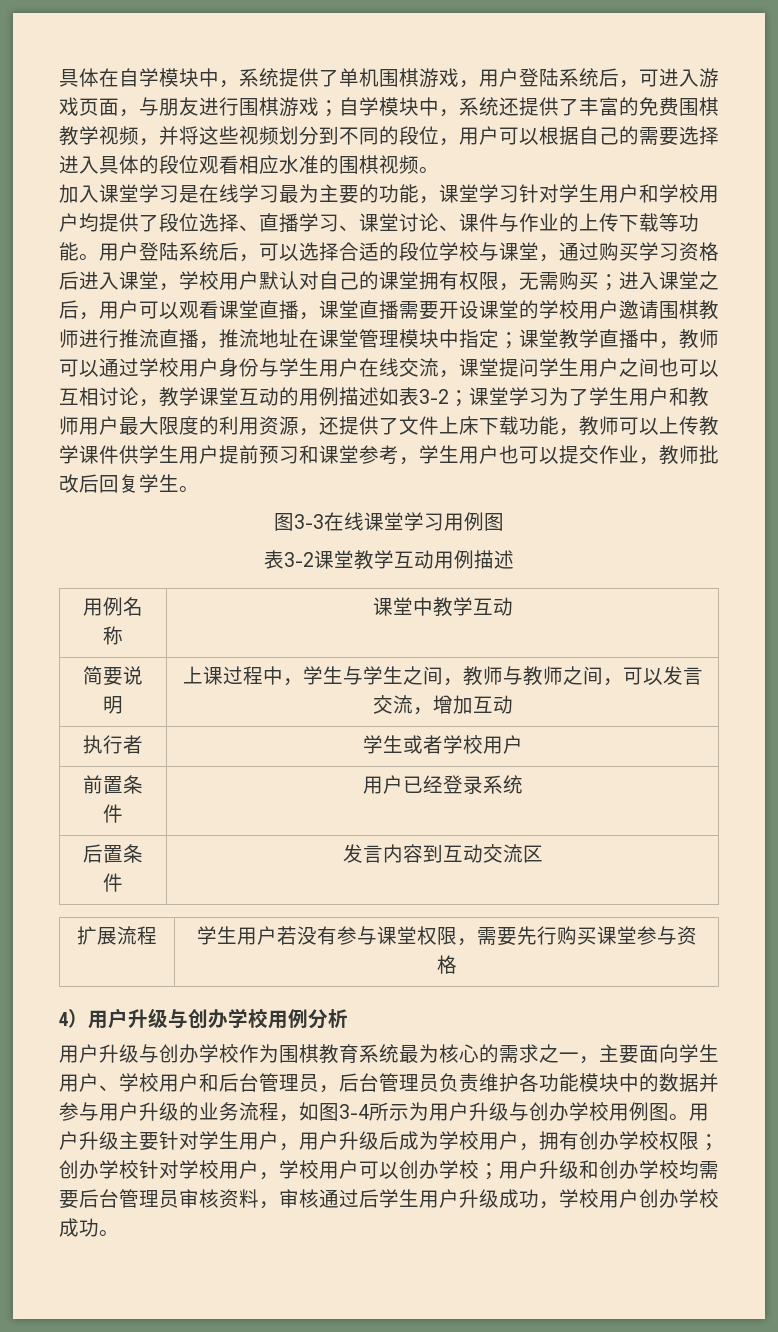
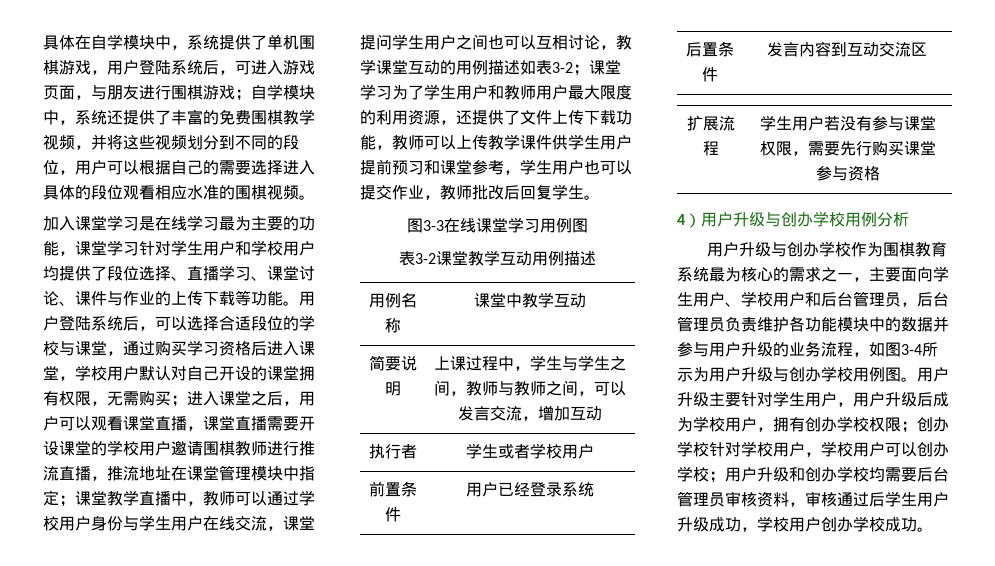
[379,242,439,261] 的段位 -> [251,316,299,331] 段位的
(359, 281) none -> [219,366,251,381] 开设
[459,416,479,435] 床 -> [568,110,584,125] 传

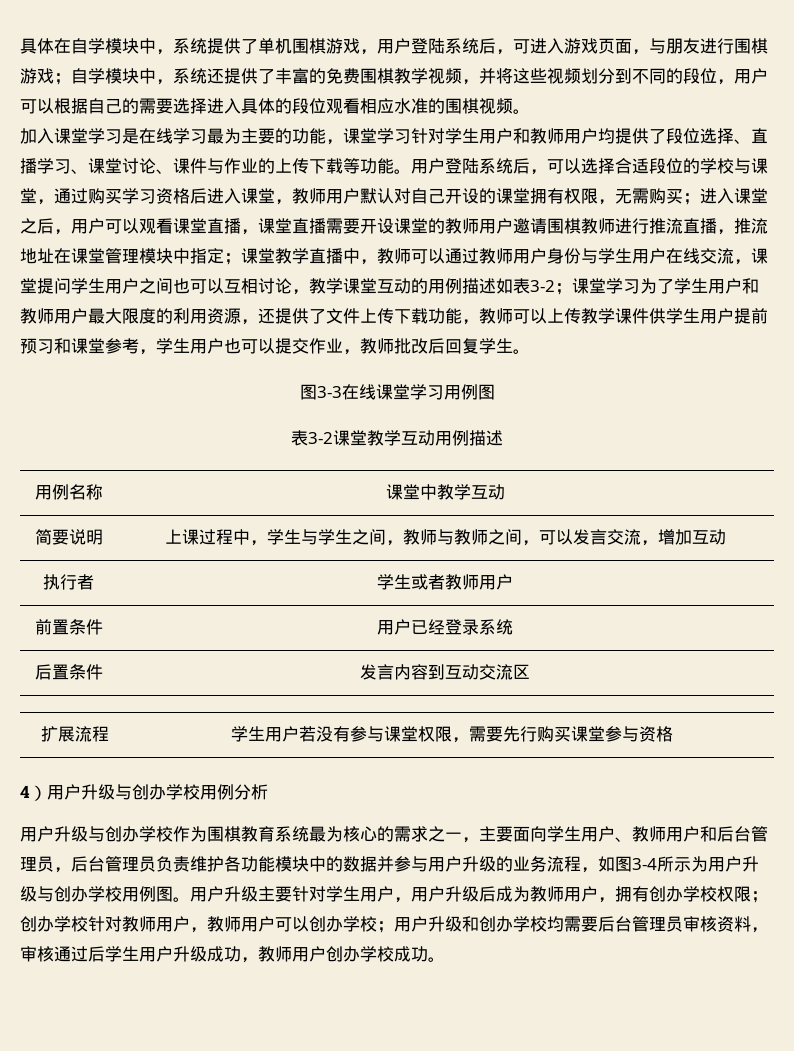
[251,240,283,256] 学校 -> [530,128,564,144] 教师
[75,365,107,381] 学校 -> [292,188,326,204] 教师
[107,440,139,456] 学校 -> [445,218,479,234] 教师
[299,490,315,506] [43,516,59,531] 学校 -> [479,248,513,264] 教师
[530,443,562,459] 学校 -> [445,574,479,590] 教师
[741,291,773,307] 学校 -> [632,826,666,842] 教师
[693,416,725,432] 学校 -> [530,886,564,902] 教师
[741,441,853,457] 学校用户，学校 -> [122,916,241,933] 教师用户，教师
[757,516,789,532] 学校 -> [258,946,292,962] 教师

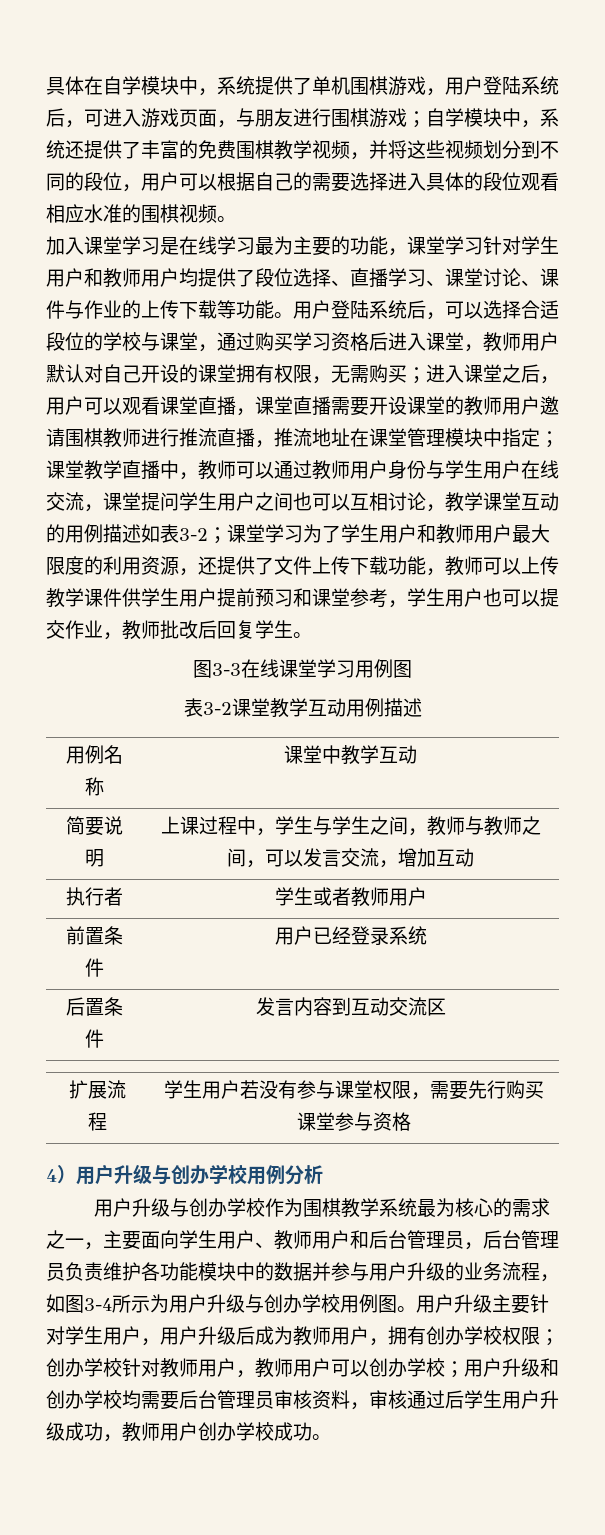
[258,826,275,842] 育 -> [359,1198,379,1217] 学

